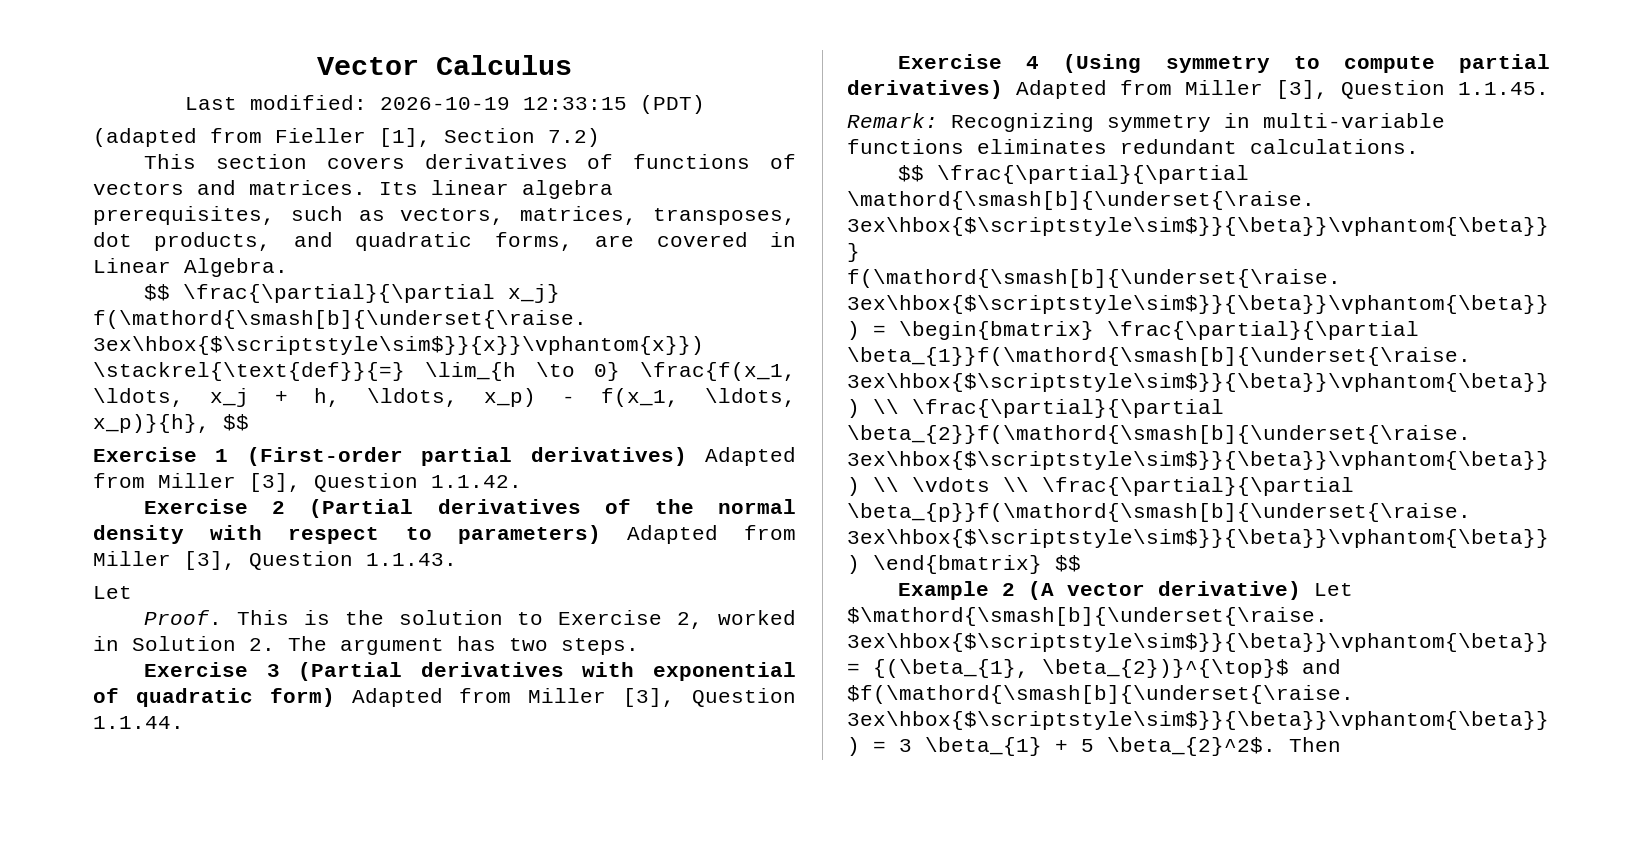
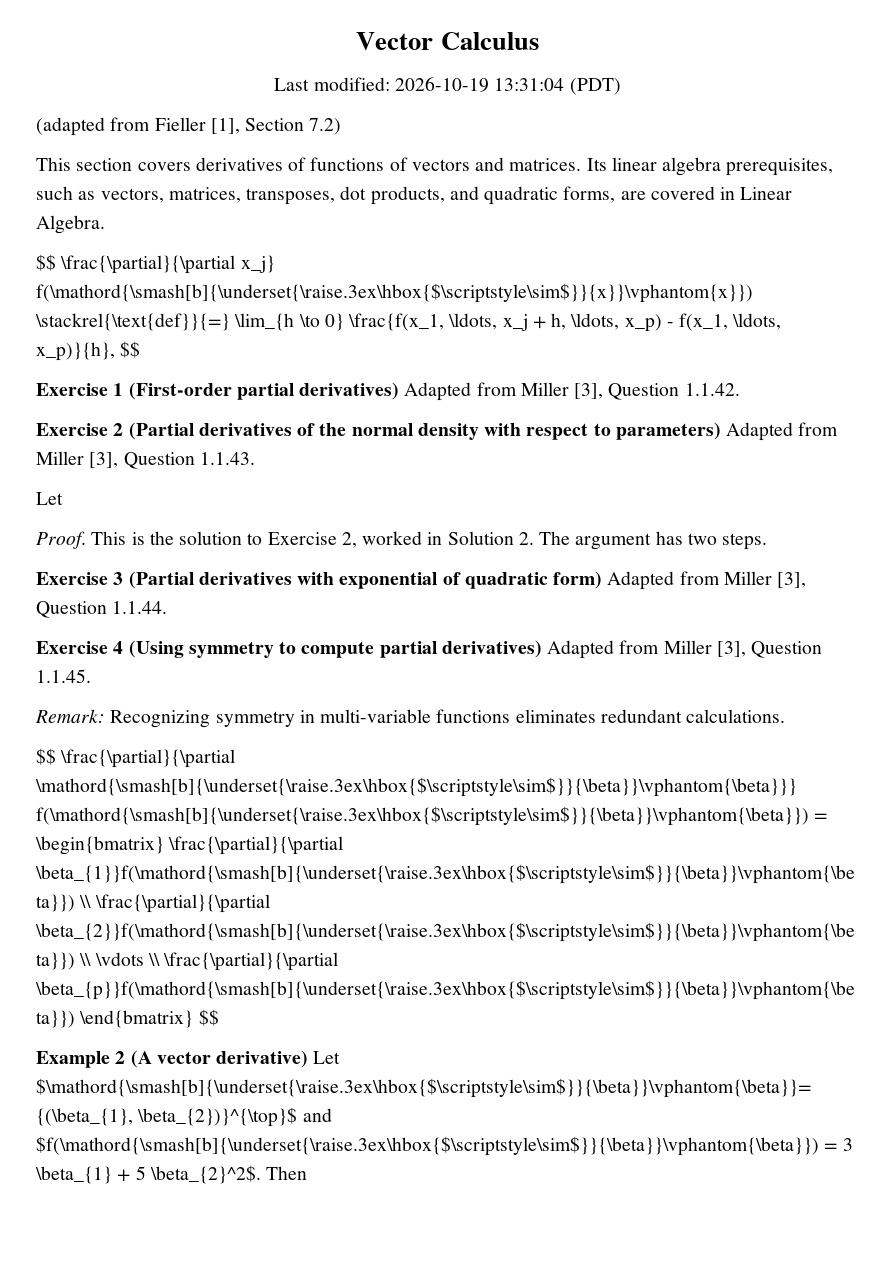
[522,97,627,110] 12:33:15 -> [494,78,565,91] 13:31:04

